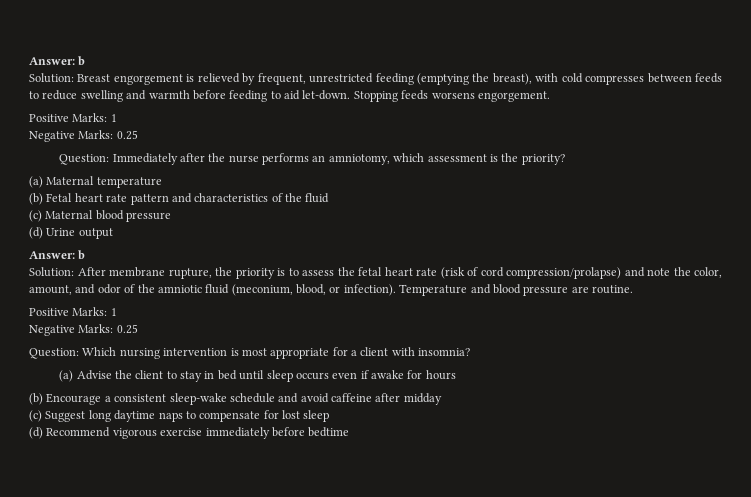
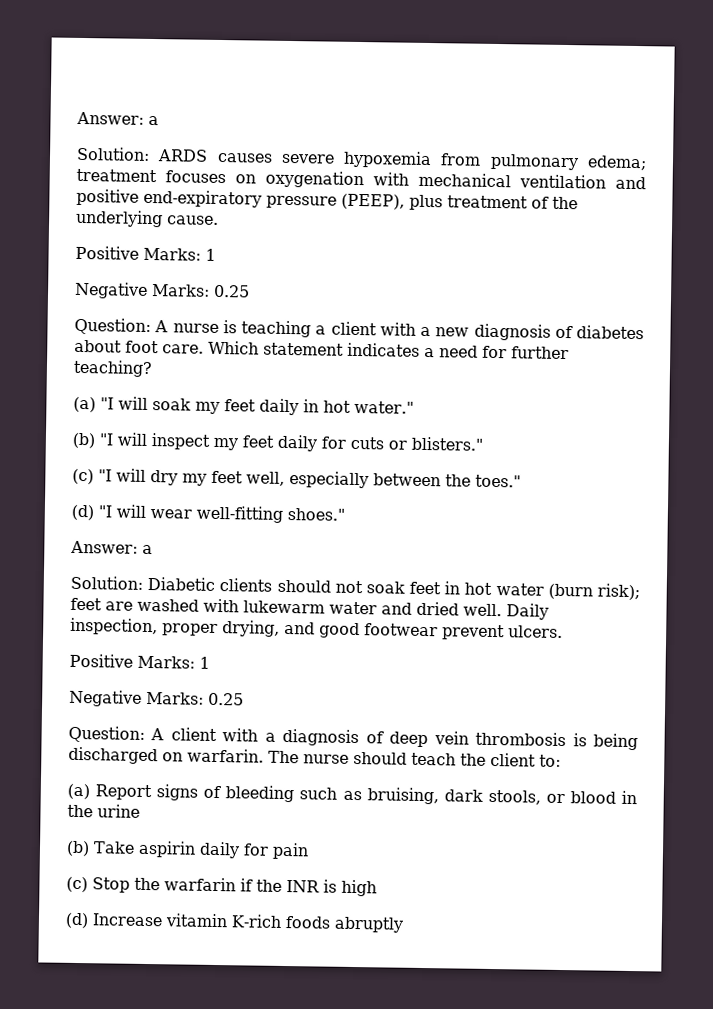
[29,56,86,66] [29,73,722,85] [29,90,550,102] [29,113,117,122] [29,130,138,142] [59,153,565,165] [29,176,162,188] [29,193,330,205] [29,210,172,222] [29,227,113,239] [29,250,86,260] [29,267,722,279] [29,284,633,296] [29,307,117,316] [29,324,138,336] [29,347,471,359] [59,370,456,382] [29,393,442,405] [29,410,330,422] [29,427,350,439] Answer: b // Solution: Breast engorgement is relieved by frequent, unrestricted feeding (emptying the breast), with cold compresses between feeds to reduce swelling and warmth before feeding to aid let-down. Stopping feeds worsens engorgement. // Positive Marks: 1 // Negative Marks: 0.25 // Question: Immediately after the nurse performs an amniotomy, which assessment is the priority? // (a) Maternal temperature // (b) Fetal heart rate pattern and characteristics of the fluid // (c) Maternal blood pressure // (d) Urine output // Answer: b // Solution: After membrane rupture, the priority is to assess the fetal heart rate (risk of cord compression/prolapse) and note the color, amount, and odor of the amniotic fluid (meconium, blood, or infection). Temperature and blood pressure are routine. // Positive Marks: 1 // Negative Marks: 0.25 // Question: Which nursing intervention is most appropriate for a client with insomnia? // (a) Advise the client to stay in bed until sleep occurs even if awake for hours // (b) Encourage a consistent sleep-wake schedule and avoid caffeine after midday // (c) Suggest long daytime naps to compensate for lost sleep // (d) Recommend vigorous exercise immediately before bedtime -> [76,111,159,126] [76,146,647,171] [76,168,646,190] [76,188,578,211] [76,209,219,228] [75,245,216,261] [74,281,250,299] [74,317,644,341] [74,339,569,360] [73,359,153,378] [73,396,414,416] [72,432,483,452] [72,468,521,489] [71,504,345,523] [70,540,153,555] [70,575,640,601] [70,597,549,620] [70,617,563,641] [69,653,210,669] [69,689,244,707] [68,725,638,751] [68,746,561,767] [67,783,637,805] [67,804,140,818] [66,840,309,860] [66,876,377,897] [65,912,404,933] Answer: a // Solution: ARDS causes severe hypoxemia from pulmonary edema; treatment focuses on oxygenation with mechanical ventilation and positive end-expiratory pressure (PEEP), plus treatment of the underlying cause. // Positive Marks: 1 // Negative Marks: 0.25 // Question: A nurse is teaching a client with a new diagnosis of diabetes about foot care. Which statement indicates a need for further teaching? // (a) "I will soak my feet daily in hot water." // (b) "I will inspect my feet daily for cuts or blisters." // (c) "I will dry my feet well, especially between the toes." // (d) "I will wear well-fitting shoes." // Answer: a // Solution: Diabetic clients should not soak feet in hot water (burn risk); feet are washed with lukewarm water and dried well. Daily inspection, proper drying, and good footwear prevent ulcers. // Positive Marks: 1 // Negative Marks: 0.25 // Question: A client with a diagnosis of deep vein thrombosis is being discharged on warfarin. The nurse should teach the client to: // (a) Report signs of bleeding such as bruising, dark stools, or blood in the urine // (b) Take aspirin daily for pain // (c) Stop the warfarin if the INR is high // (d) Increase vitamin K-rich foods abruptly

